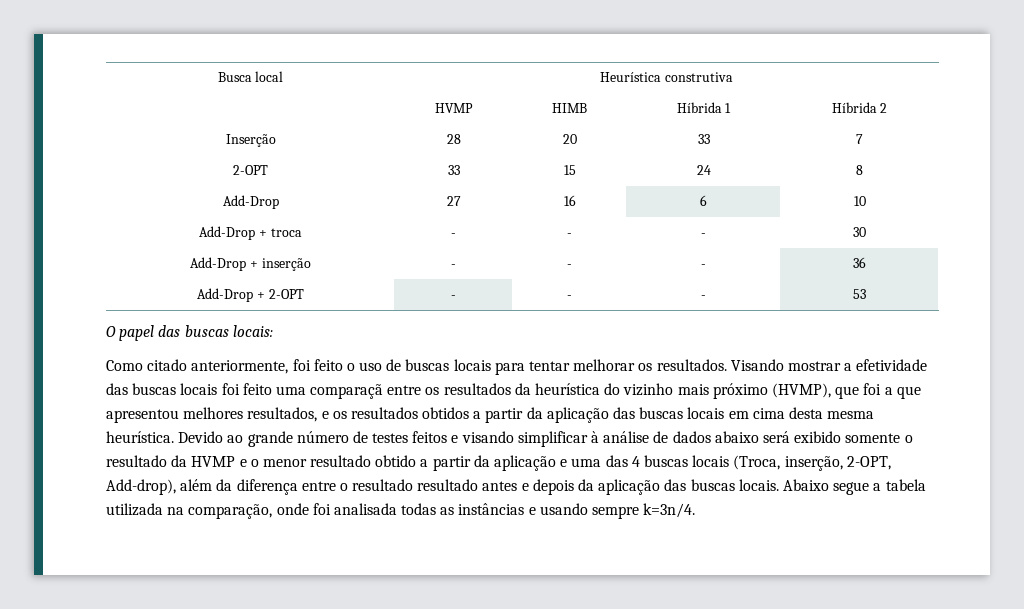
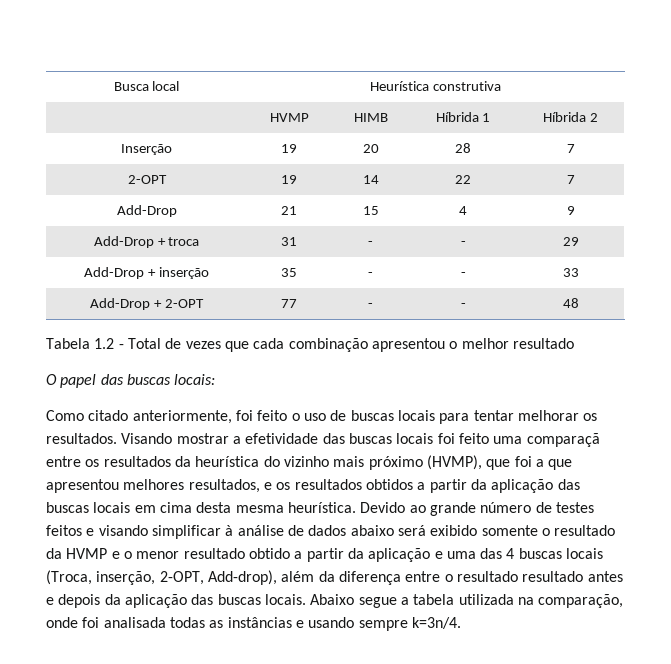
[446,134,461,144] 28 -> [281,144,297,153] 19
[697,134,710,144] 33 -> [455,143,471,153] 28
[447,165,460,175] [563,165,576,175] [696,165,711,175] [856,165,863,175] [222,195,279,209] [446,196,461,206] [563,195,576,206] [700,195,707,206] [853,196,866,206] 33 | 15 | 24 | 8 // Add-Drop | 27 | 16 | 6 | 10 -> [281,175,297,184] [362,175,379,184] [455,175,471,184] [566,175,575,184] [116,205,177,217] [281,206,297,215] [362,206,379,215] [459,206,467,215] [566,206,575,215] 19 | 14 | 22 | 7 // Add-Drop | 21 | 15 | 4 | 9
[451,233,456,237] [567,233,572,237] [701,233,706,237] [853,227,866,237] - | - | - | 30 -> [281,237,297,246] [368,241,373,246] [460,241,466,246] [562,237,579,246] 31 | - | - | 29
[451,264,456,268] [567,264,572,268] [701,264,706,268] [853,257,866,268] - | - | - | 36 -> [281,268,297,277] [368,272,373,277] [460,272,466,277] [562,268,579,277] 35 | - | - | 33
[451,295,456,299] [567,295,572,299] [701,295,706,299] [853,289,866,299] - | - | - | 53 -> [281,299,297,308] [368,303,373,308] [460,303,466,308] [562,298,579,308] [46,338,574,352] 77 | - | - | 48 // Tabela 1.2 - Total de vezes que cada combinação apresentou o melhor resultado

